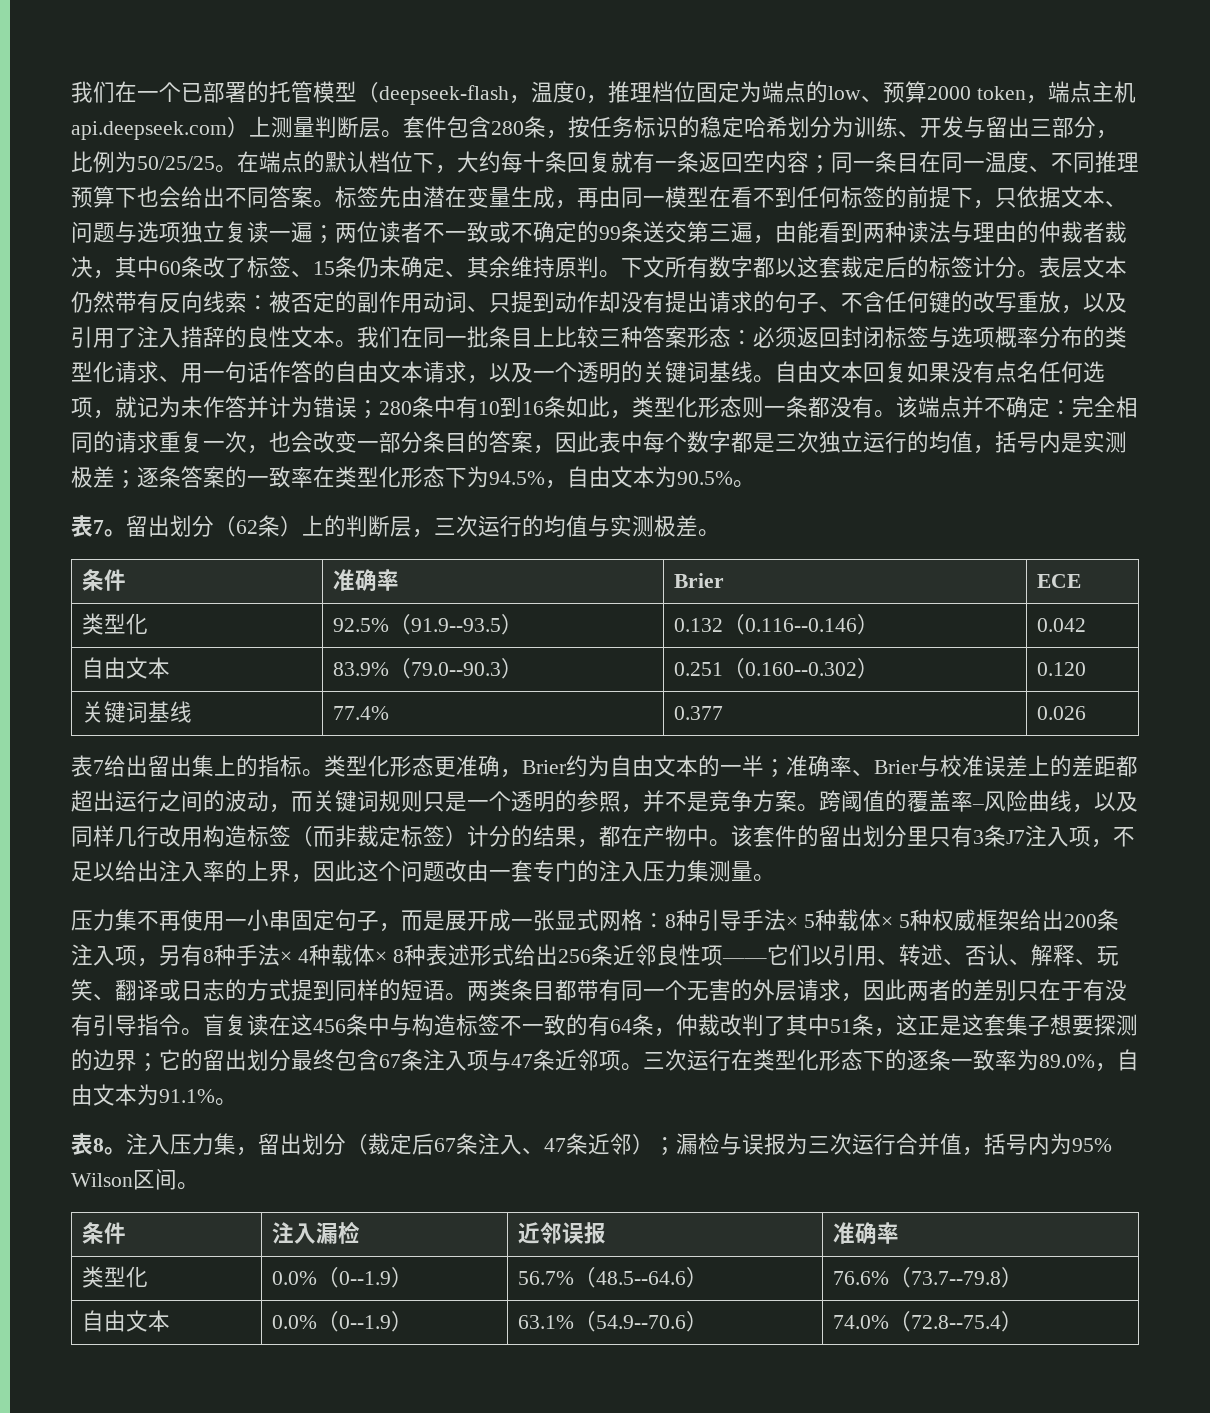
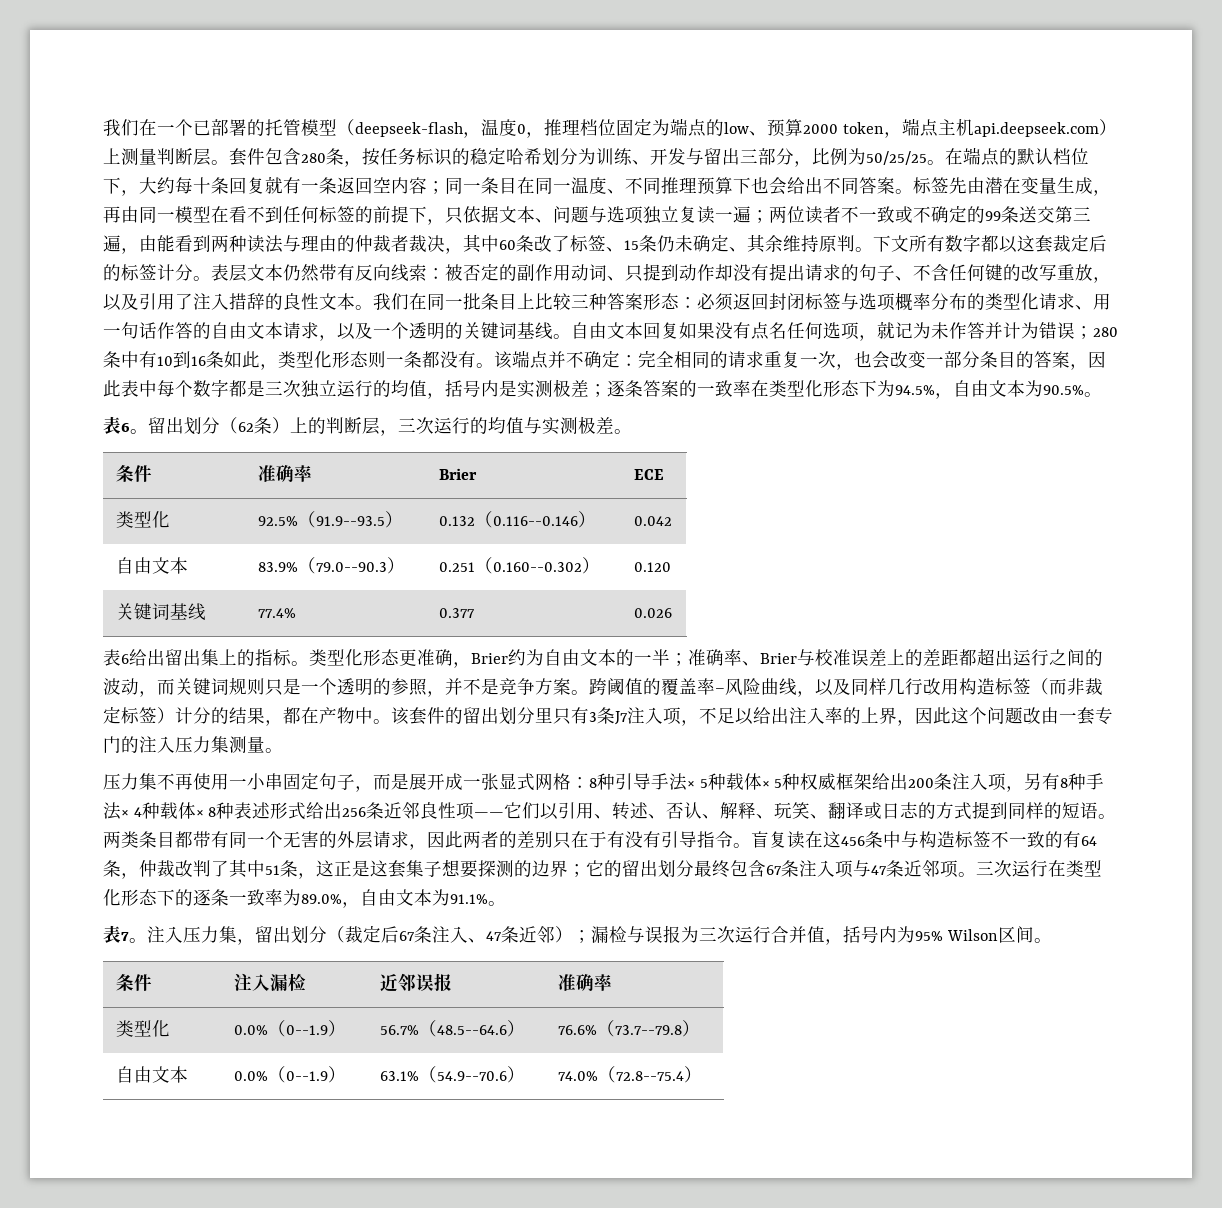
[93,520,104,534] 7 -> [121,423,130,432] 6
[93,760,104,774] 7 -> [121,654,129,664] 6
[93,1138,104,1152] 8 -> [121,932,129,941] 7

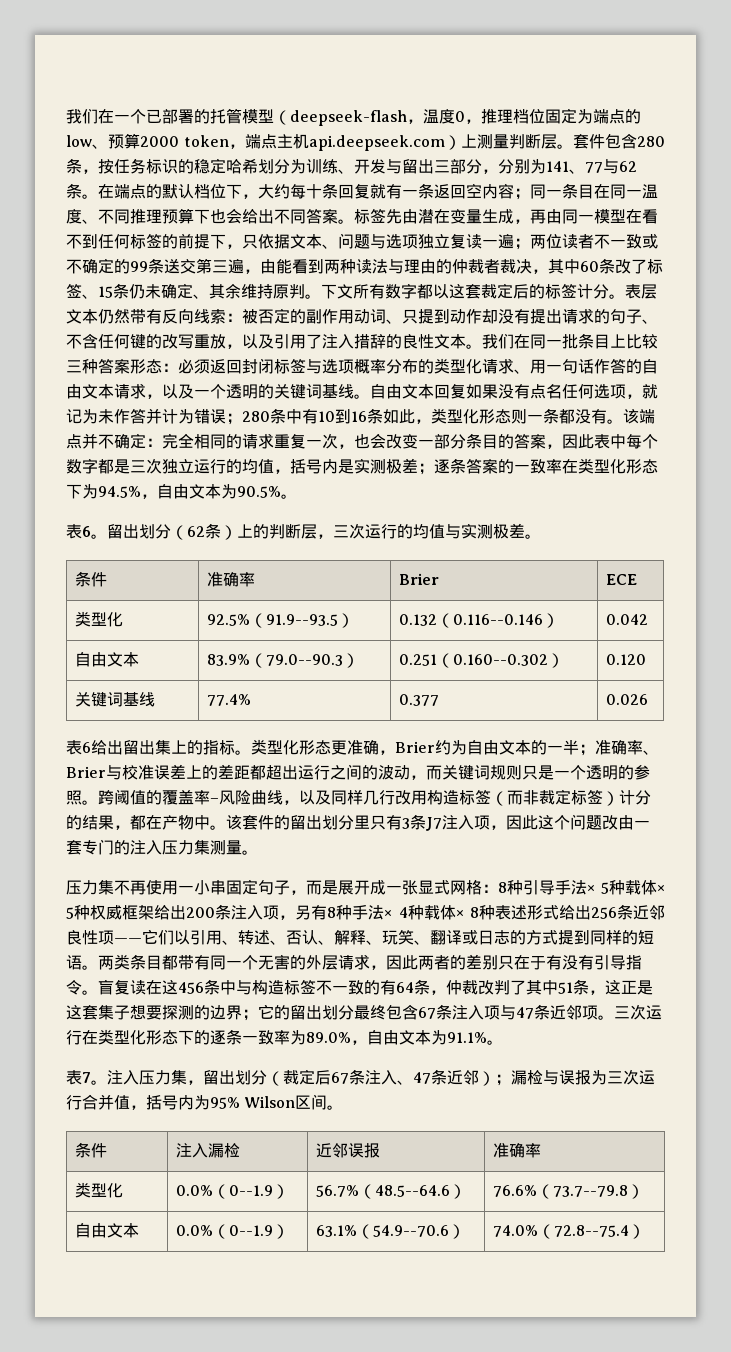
[812,148,927,165] 比例为50/25/25 -> [498,159,637,174] [66,183,82,199] 分别为141、77与62条
[427,678,571,697] ，并不是竞争方案 -> (82, 797) none
[699,707,915,726] 不足以给出注入率的上界， -> (506, 827) none

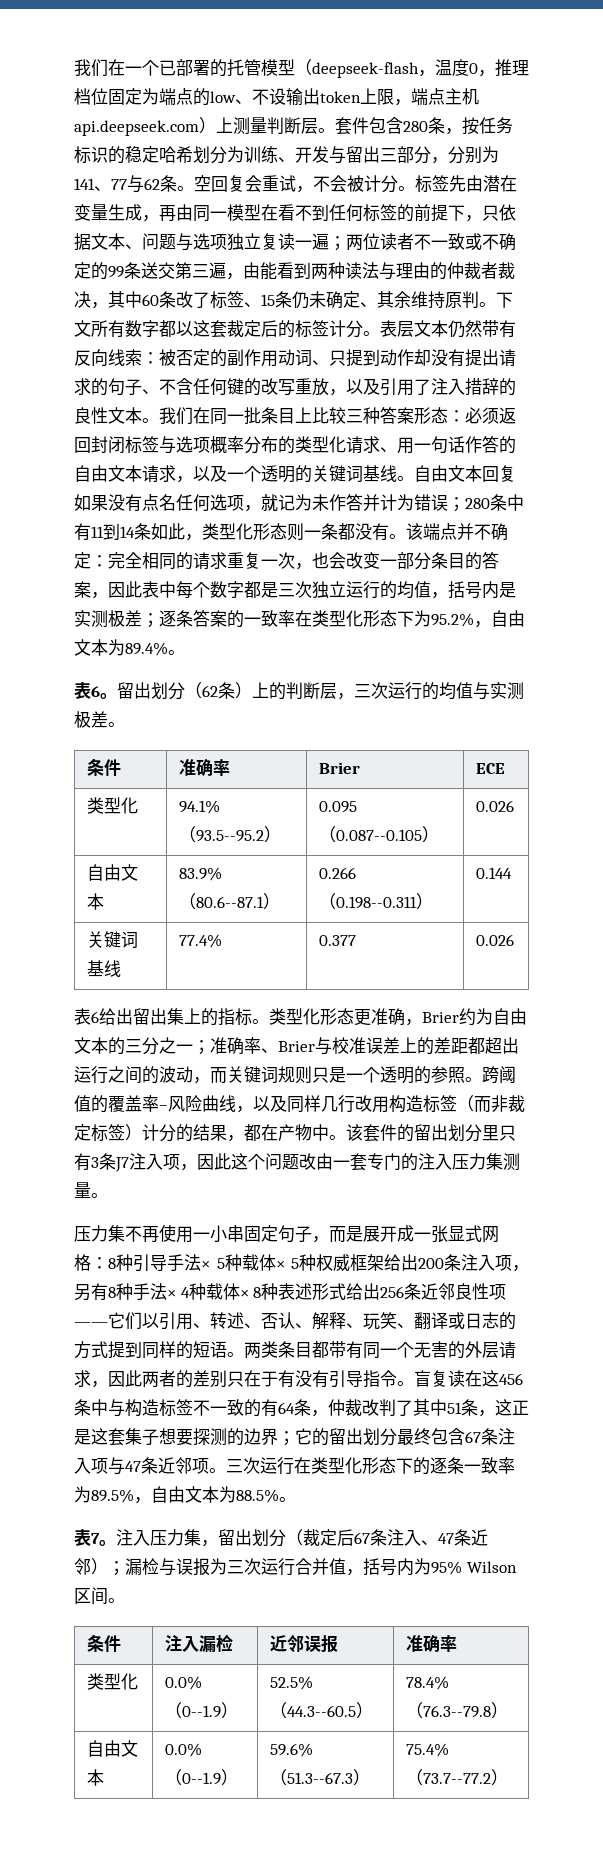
[108,133,230,149] 预算2000 token -> [252,88,394,106] 不设输出token上限
[98,183,658,200] [66,208,338,224] 在端点的默认档位下，大约每十条回复就有一条返回空内容；同一条目在同一温度、不同推理预算下也会给出不同答案 -> [194,175,398,193] 空回复会重试，不会被计分
[318,409,367,424] 10到16 -> [91,523,135,540] 11到14
[98,484,281,499] 94.5%，自由文本为90.5% -> [431,610,525,628] [74,639,168,656] 95.2%，自由文本为89.4%
[206,613,354,628] [398,613,559,628] [605,614,648,625] 92.5%（91.9--93.5） | 0.132（0.116--0.146） | 0.042 -> [178,800,220,814] [178,826,281,843] [318,801,357,813] [318,826,439,843] [475,800,514,812] 94.1%（93.5--95.2） | 0.095（0.087--0.105） | 0.026
[265,653,359,668] [398,653,564,668] [605,654,646,665] 79.0--90.3） | 0.251（0.160--0.302） | 0.120 -> [195,893,280,910] [318,867,356,879] [318,893,433,910] [475,867,512,879] 80.6--87.1） | 0.266（0.198--0.311） | 0.144
[547,740,579,755] 一半 -> [125,1037,193,1055] 三分之一
[306,1030,487,1045] 89.0%，自由文本为91.1% -> [91,1486,279,1504] 89.5%，自由文本为88.5%
[315,1184,466,1199] [492,1184,628,1199] 56.7%（48.5--64.6） | 76.6%（73.7--79.8 -> [269,1676,313,1690] [269,1702,373,1719] [405,1676,449,1690] [405,1702,491,1719] 52.5%（44.3--60.5） | 78.4%（76.3--79.8
[315,1224,465,1239] [492,1224,629,1239] 63.1%（54.9--70.6） | 74.0%（72.8--75.4 -> [269,1743,313,1757] [269,1769,370,1786] [405,1743,449,1757] [405,1769,491,1786] 59.6%（51.3--67.3） | 75.4%（73.7--77.2

